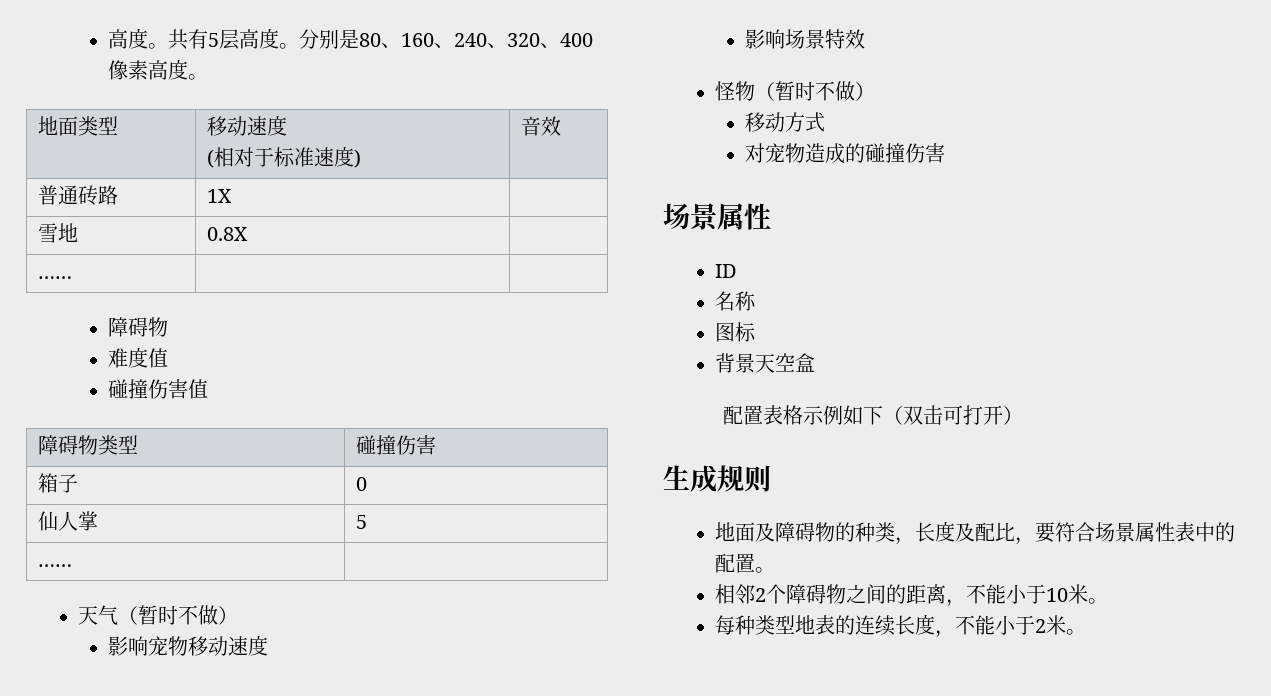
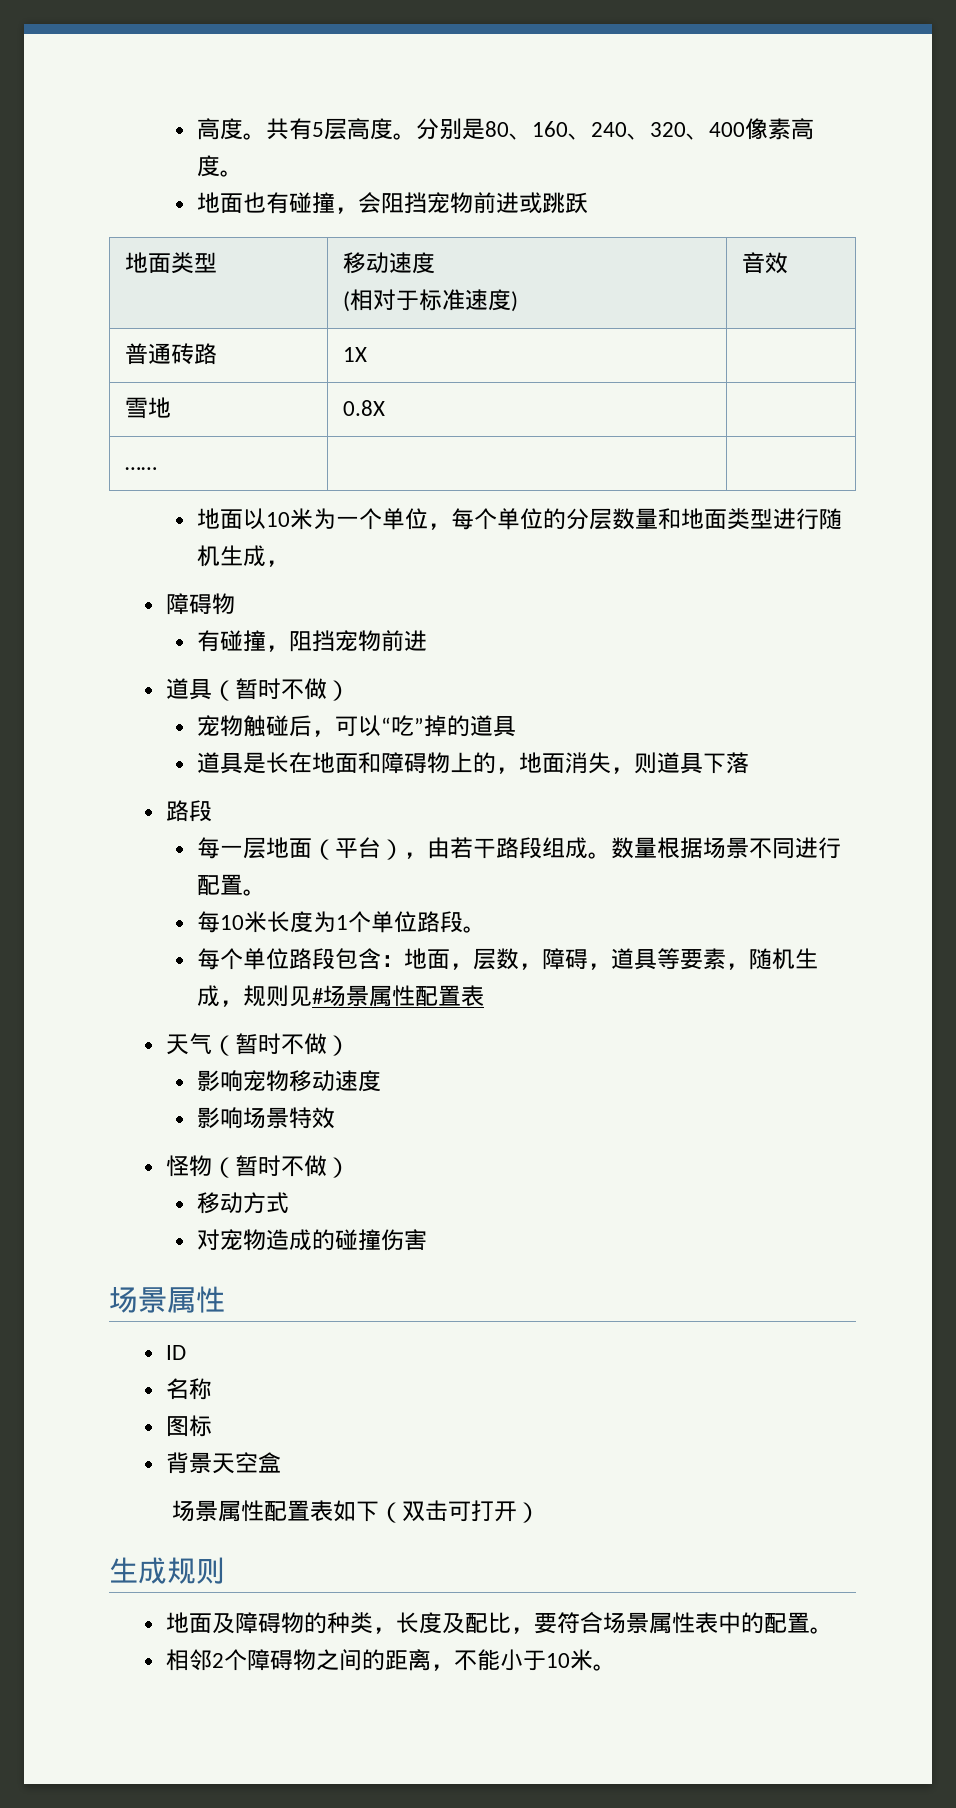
(209, 77) none -> [197,192,589,214] // 地面也有碰撞，会阻挡宠物前进或跳跃
[108,317,169,337] [108,347,169,368] [108,379,209,399] [38,435,139,455] [356,435,437,455] [38,473,79,493] [356,477,368,491] [38,511,99,531] [356,515,368,529] [38,564,73,567] 障碍物 // 难度值 // 碰撞伤害值 // 障碍物类型 | 碰撞伤害 // 箱子 | 0 // 仙人掌 | 5 // …… | -> [197,508,843,530] [197,545,290,567] [165,593,235,615] [197,630,428,652] [165,678,350,701] [197,715,517,737] [197,752,750,774] [165,800,212,822] [197,837,842,860] [197,874,267,896] [197,911,487,933] [197,948,819,970] [197,985,485,1007] 地面以10米为一个单位，每个单位的分层数量和地面类型进行随机生成， // 障碍物 // 有碰撞，阻挡宠物前进 // 道具（暂时不做） // 宠物触碰后，可以“吃”掉的道具 // 道具是长在地面和障碍物上的，地面消失，则道具下落 // 路段 // 每一层地面（平台），由若干路段组成。数量根据场景不同进行配置。 // 每10米长度为1个单位路段。 // 每个单位路段包含：地面，层数，障碍，道具等要素，随机生成，规则见#场景属性配置表
[723,405,844,425] 配置表格示例 -> [171,1500,333,1522] 场景属性配置表
[715,614,1087,638] // 每种类型地表的连续长度，不能小于2米。 -> (616, 1667) none

